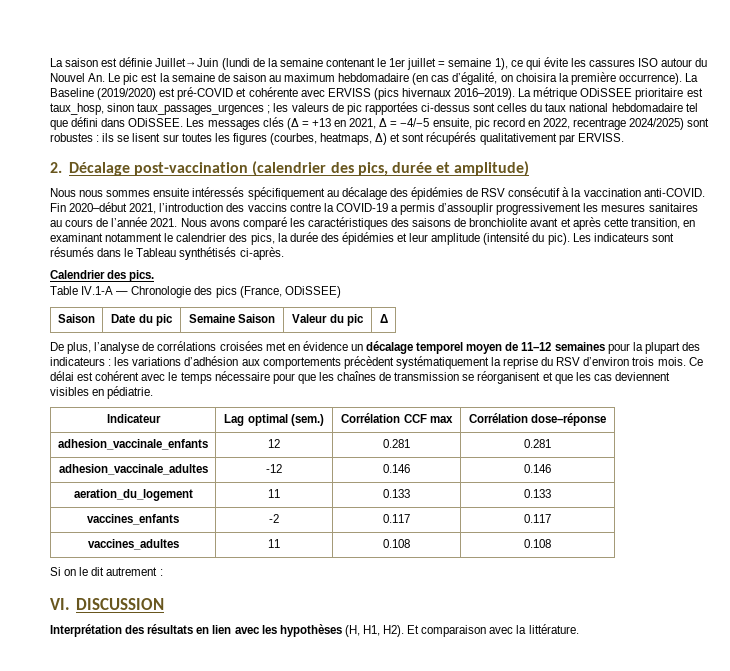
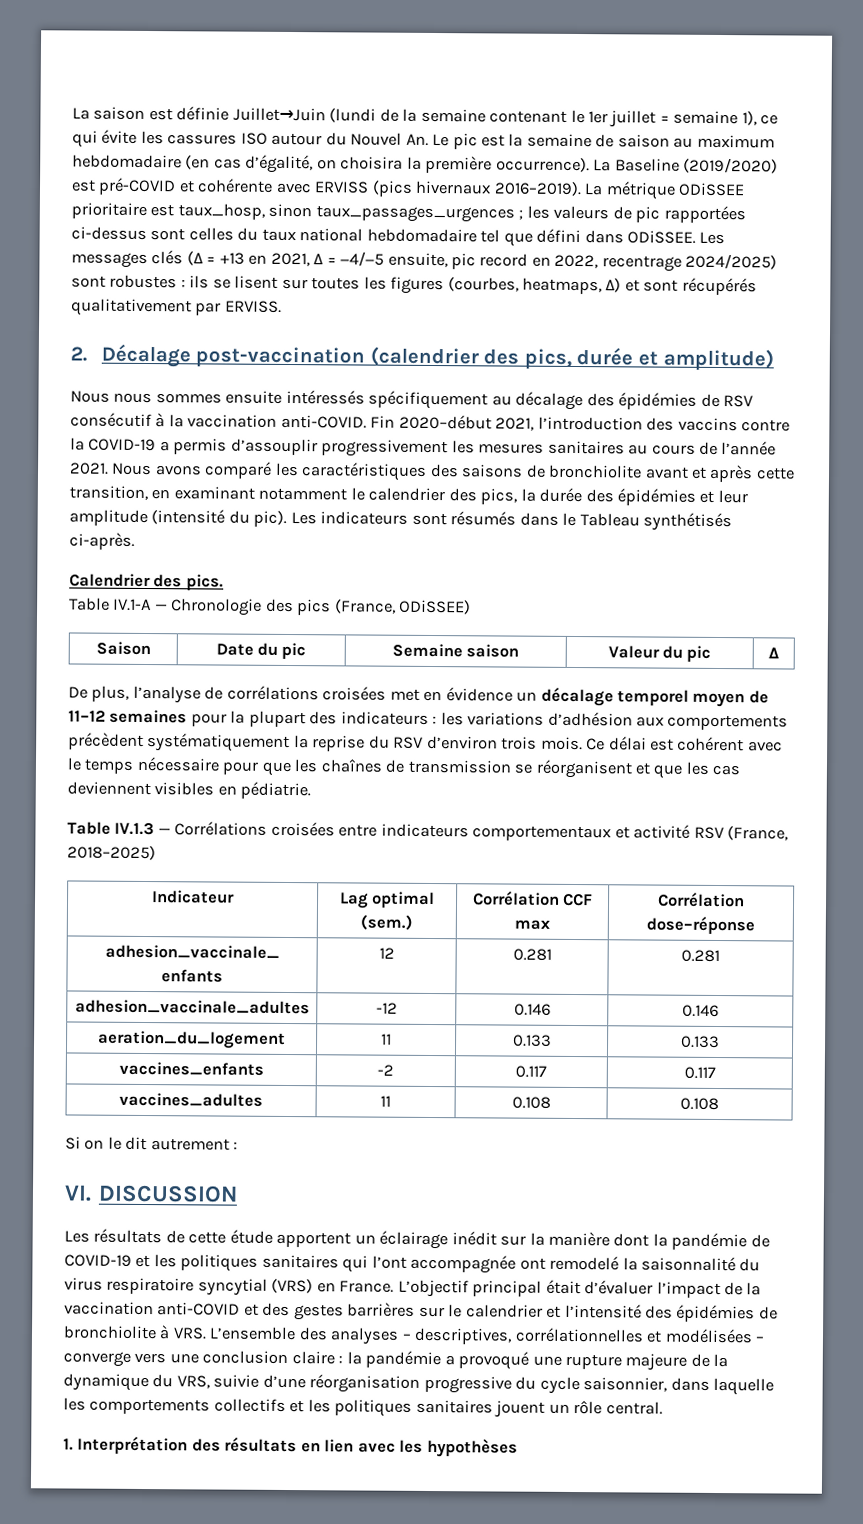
[238,314,276,323] Saison -> [466,644,520,658] saison
(154, 392) none -> [67,821,789,842] [67,845,156,861] // Table IV.1.3 — Corrélations croisées entre indicateurs comportementaux et activité RSV (France, 2018–2025)
(164, 604) none -> [64,1228,770,1251] [64,1254,761,1274] [64,1277,762,1299] [64,1301,778,1323] [63,1325,765,1345] [63,1350,729,1371] [63,1373,775,1396] [63,1397,663,1418] [63,1438,74,1451] Les résultats de cette étude apportent un éclairage inédit sur la manière dont la pandémie de COVID-19 et les politiques sanitaires qui l’ont accompagnée ont remodelé la saisonnalité du virus respiratoire syncytial (VRS) en France. L’objectif principal était d’évaluer l’impact de la vaccination anti-COVID et des gestes barrières sur le calendrier et l’intensité des épidémies de bronchiolite à VRS. L’ensemble des analyses – descriptives, corrélationnelles et modélisées – converge vers une conclusion claire : la pandémie a provoqué une rupture majeure de la dynamique du VRS, suivie d’une réorganisation progressive du cycle saisonnier, dans laquelle les comportements collectifs et les politiques sanitaires jouent un rôle central. // 1.
[344,624,579,637] (H, H1, H2). Et comparaison avec la littérature. -> (518, 1447) none

